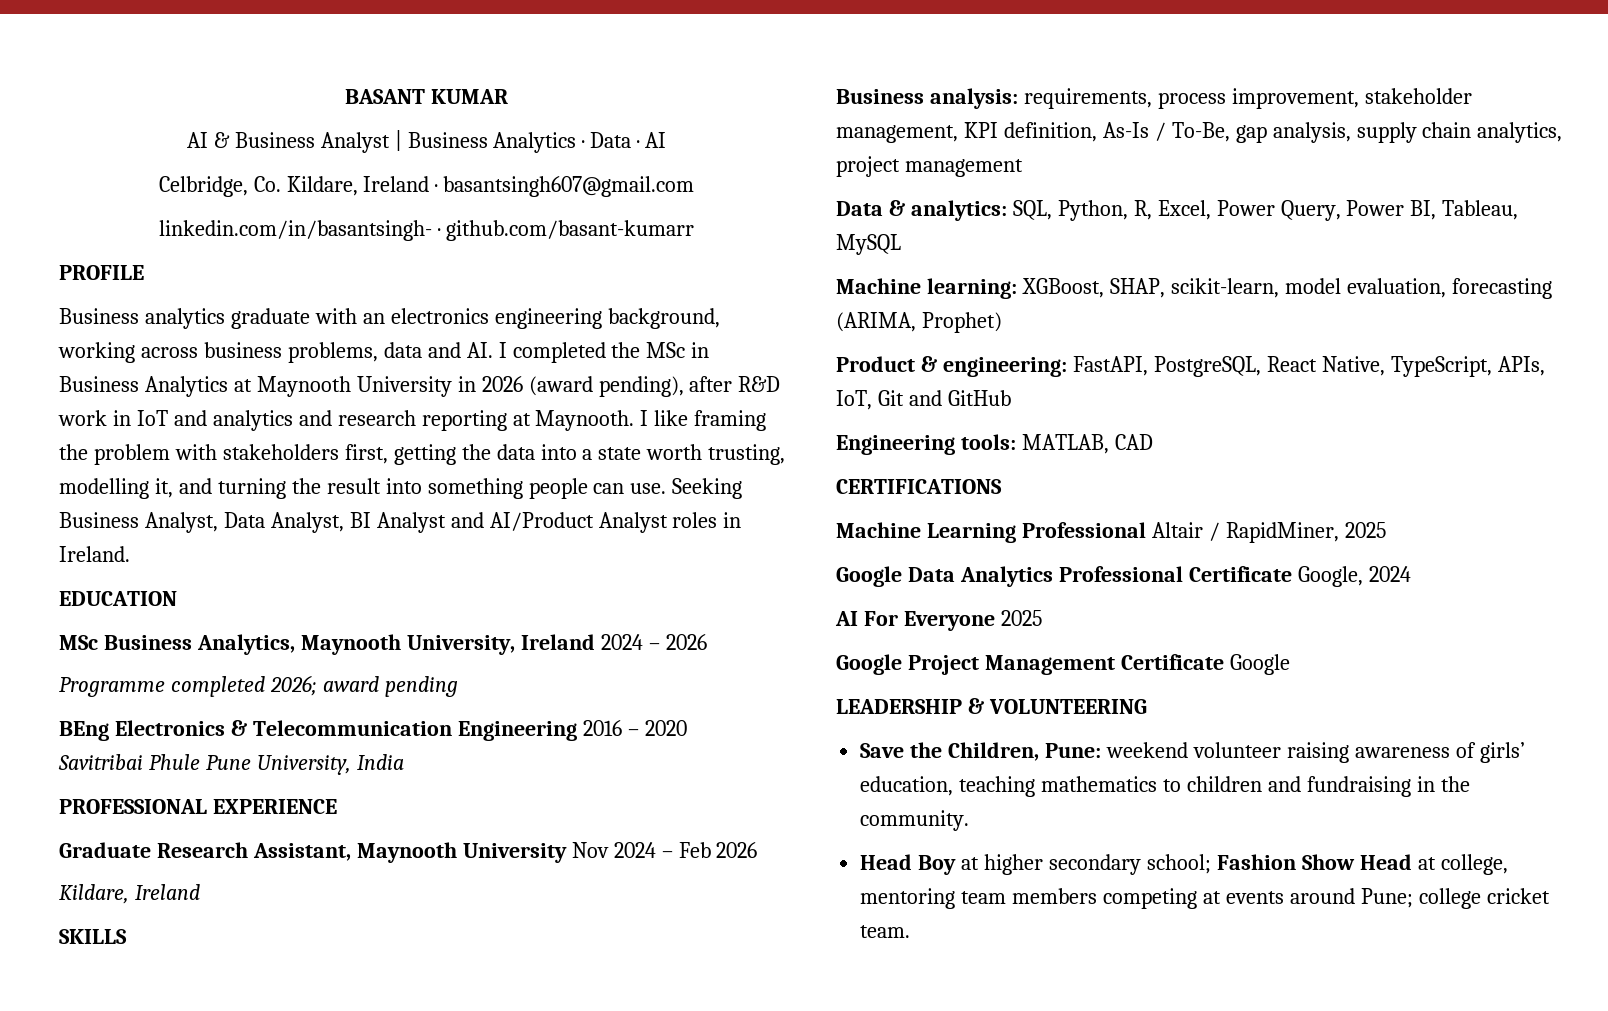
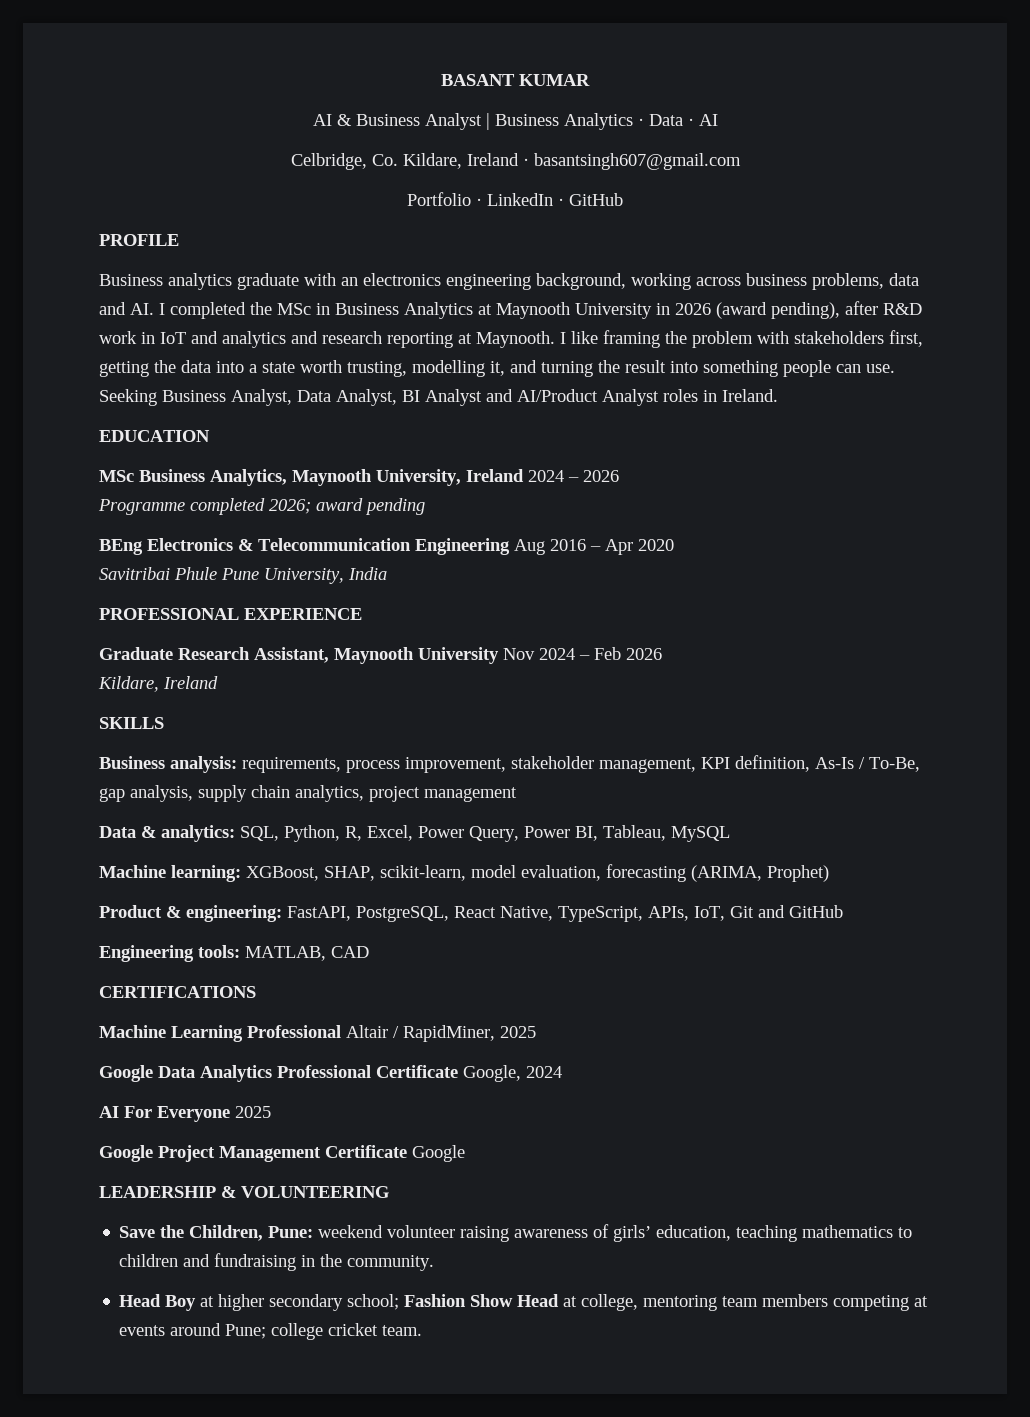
[159,220,694,241] linkedin.com/in/basantsingh- · github.com/basant-kumarr -> [407,192,623,206] Portfolio · LinkedIn · GitHub
(577, 731) none -> [514,539,545,555] Aug
(639, 732) none -> [605,539,633,555] Apr

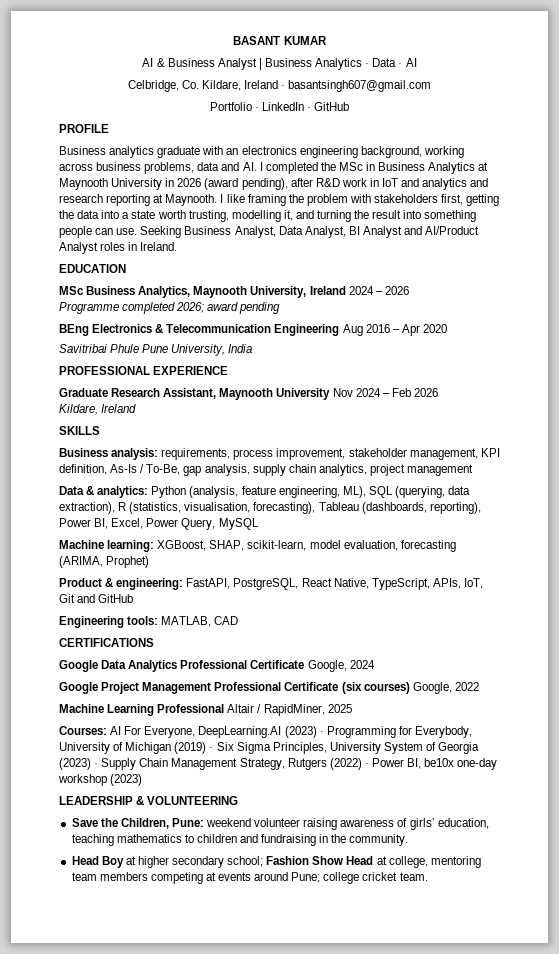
[240,825,666,842] SQL, Python, R, Excel, Power Query, Power BI, Tableau, -> [151,486,471,498] [59,502,481,514] [59,518,216,530] Python (analysis, feature engineering, ML), SQL (querying, data extraction), R (statistics, visualisation, forecasting), Tableau (dashboards, reporting), Power BI, Excel, Power Query,
(256, 992) none -> [59,660,375,672] [59,682,479,694] // Google Data Analytics Professional Certificate Google, 2024 // Google Project Management Professional Certificate (six courses) Google, 2022
[99,1065,562,1082] [99,1106,271,1122] [99,1145,465,1162] Google Data Analytics Professional Certificate Google, 2024 // AI For Everyone 2025 // Google Project Management Certificate Google -> [59,726,472,738] [59,742,480,754] [59,758,498,770] [58,774,143,786] Courses: AI For Everyone, DeepLearning.AI (2023) · Programming for Everybody, University of Michigan (2019) · Six Sigma Principles, University System of Georgia (2023) · Supply Chain Management Strategy, Rutgers (2022) · Power BI, be10x one-day workshop (2023)

